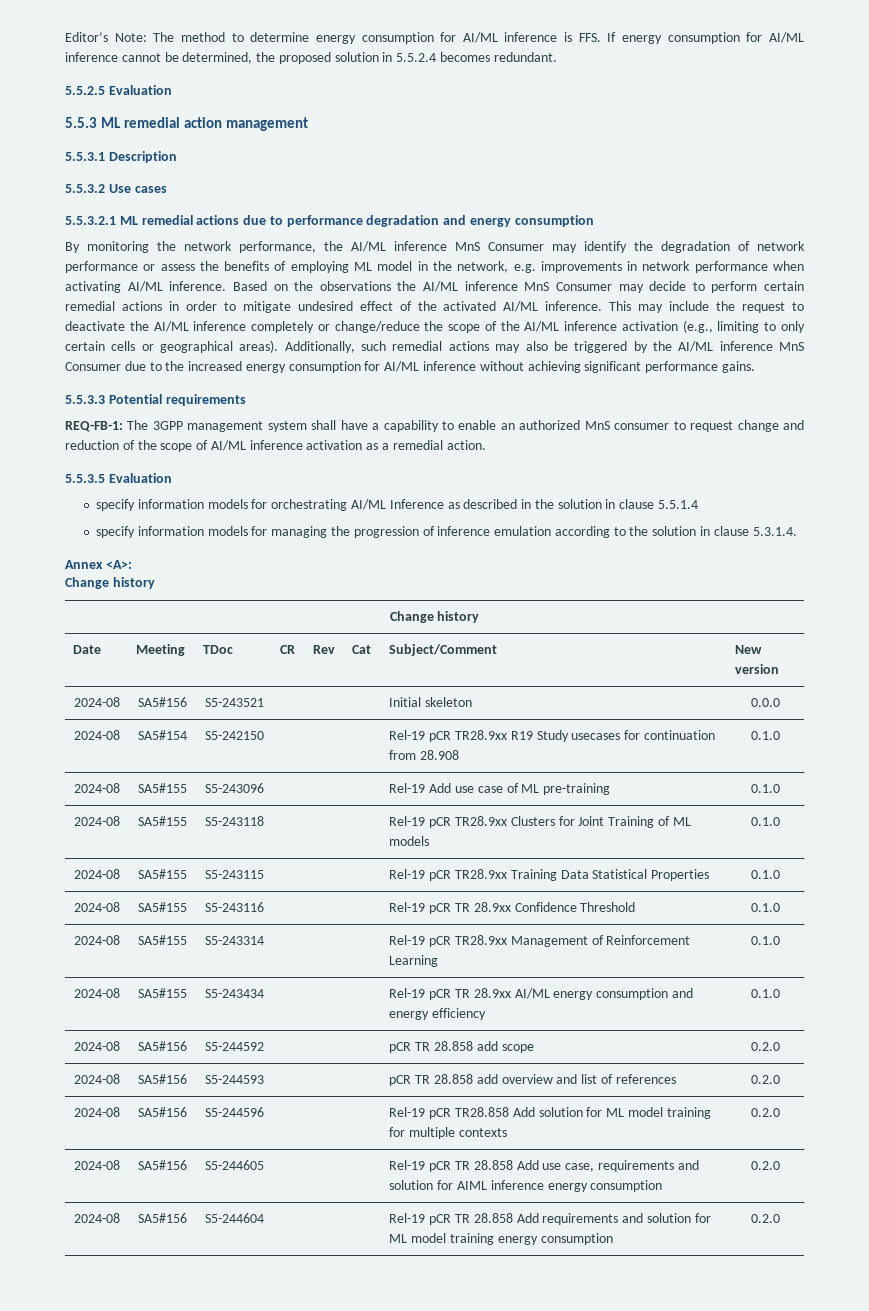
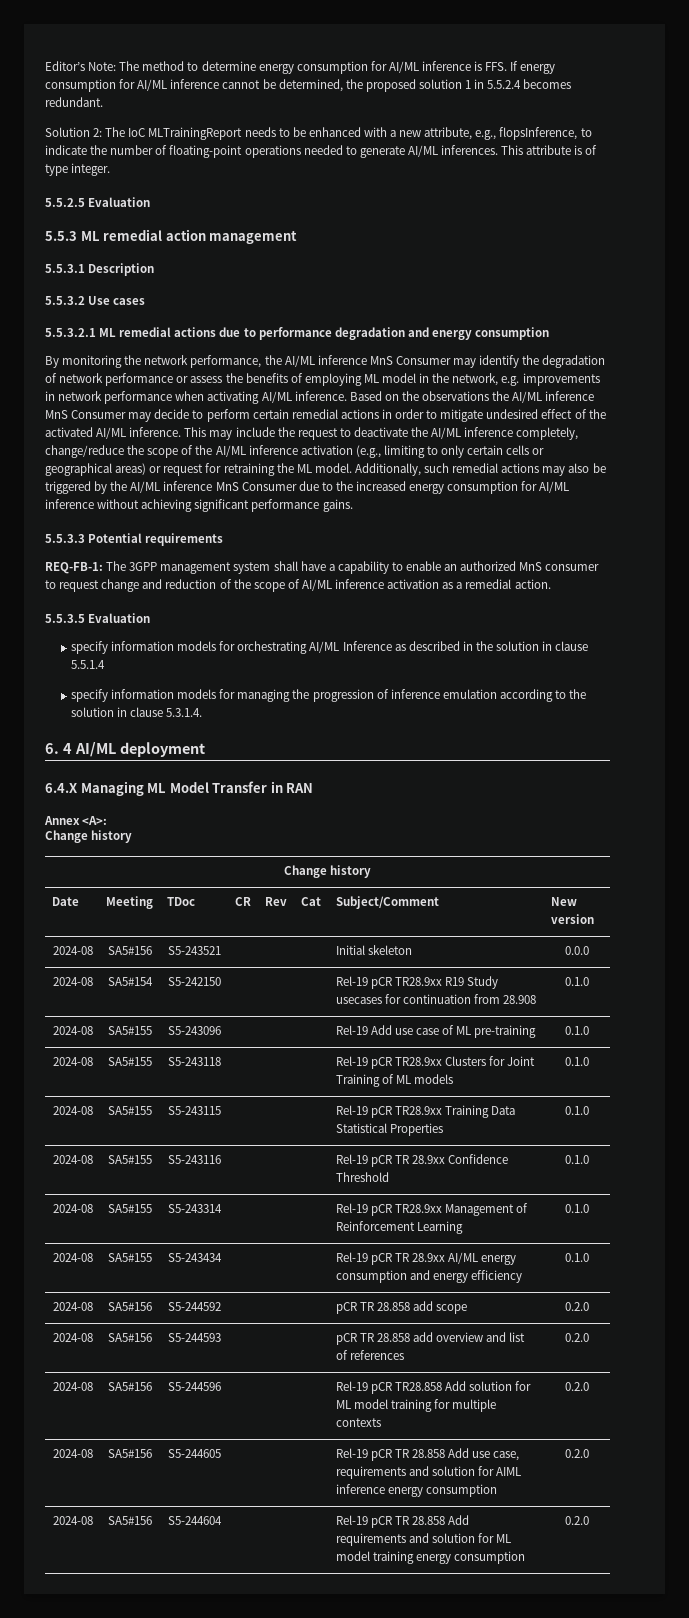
(379, 57) none -> [465,80,472,89] 1
(557, 57) none -> [45,127,592,140] [45,145,598,158] [45,163,111,176] // Solution 2: The IoC MLTrainingReport needs to be enhanced with a new attribute, e.g., flopsInference, to indicate the number of floating-point operations needed to generate AI/ML inferences. This attribute is of type integer.
[251,321,330,333] completely or -> [516,427,579,440] completely,
[239,340,279,353] areas). -> [115,463,352,476] areas) or request for retraining the ML model.
(797, 531) none -> [45,742,205,757] [45,781,314,796] // 6. 4 AI/ML deployment // 6.4.X Managing ML Model Transfer in RAN

